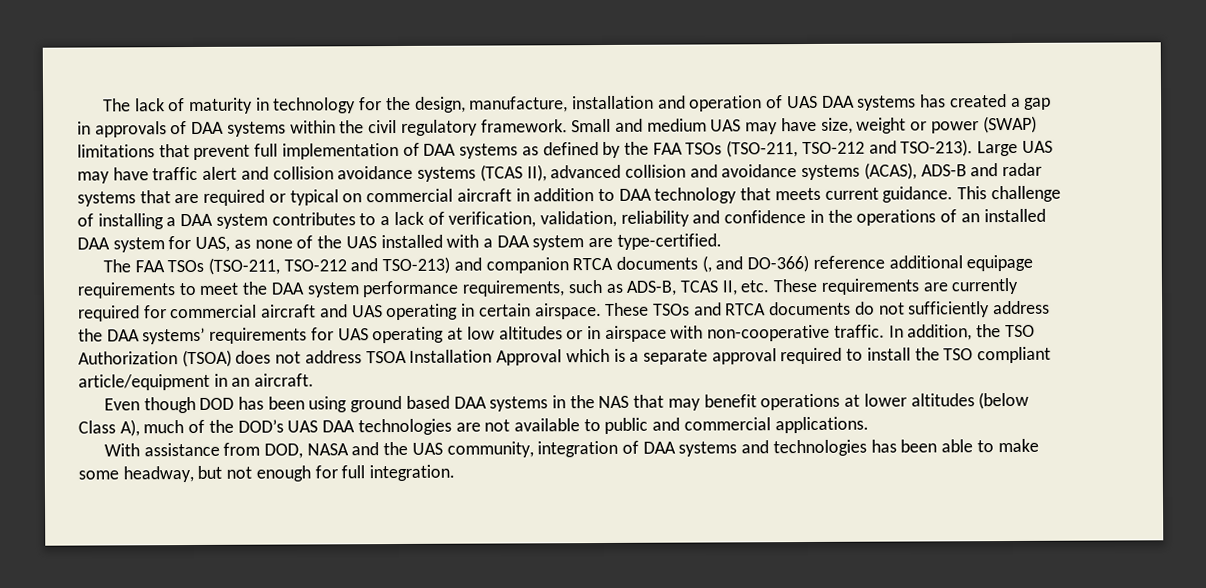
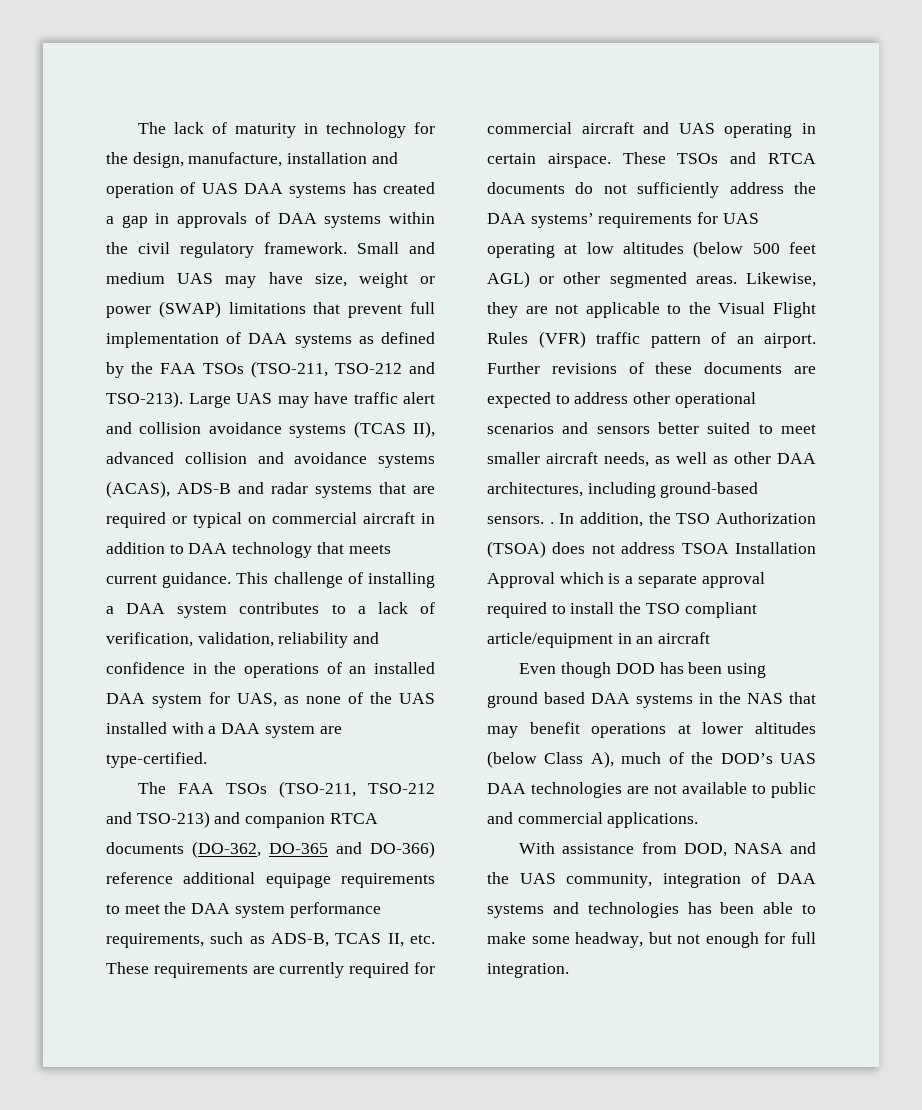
[701,255,712,273] (, -> [192,841,328,858] (DO-362, DO-365
[566,324,885,342] or in airspace with non-cooperative traffic. -> [693,241,816,258] [487,271,816,288] [487,302,816,318] [487,331,816,348] [487,362,816,374] [487,392,756,408] [487,422,816,434] [487,452,816,467] [487,482,759,498] [487,516,554,524] (below 500 feet AGL) or other segmented areas. Likewise, they are not applicable to the Visual Flight Rules (VFR) traffic pattern of an airport. Further revisions of these documents are expected to address other operational scenarios and sensors better suited to meet smaller aircraft needs, as well as other DAA architectures, including ground-based sensors. .
[254,373,315,387] aircraft. -> [658,632,711,644] aircraft

